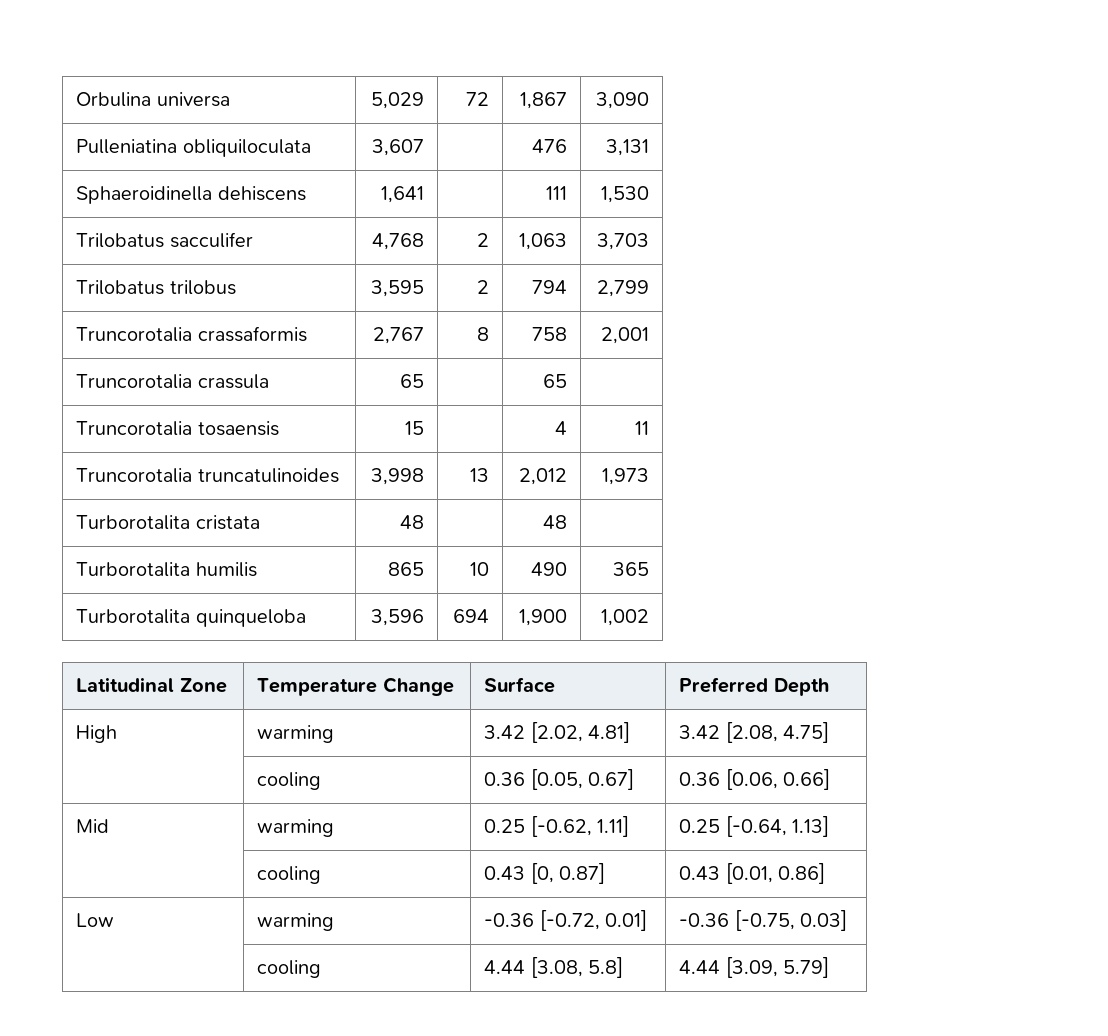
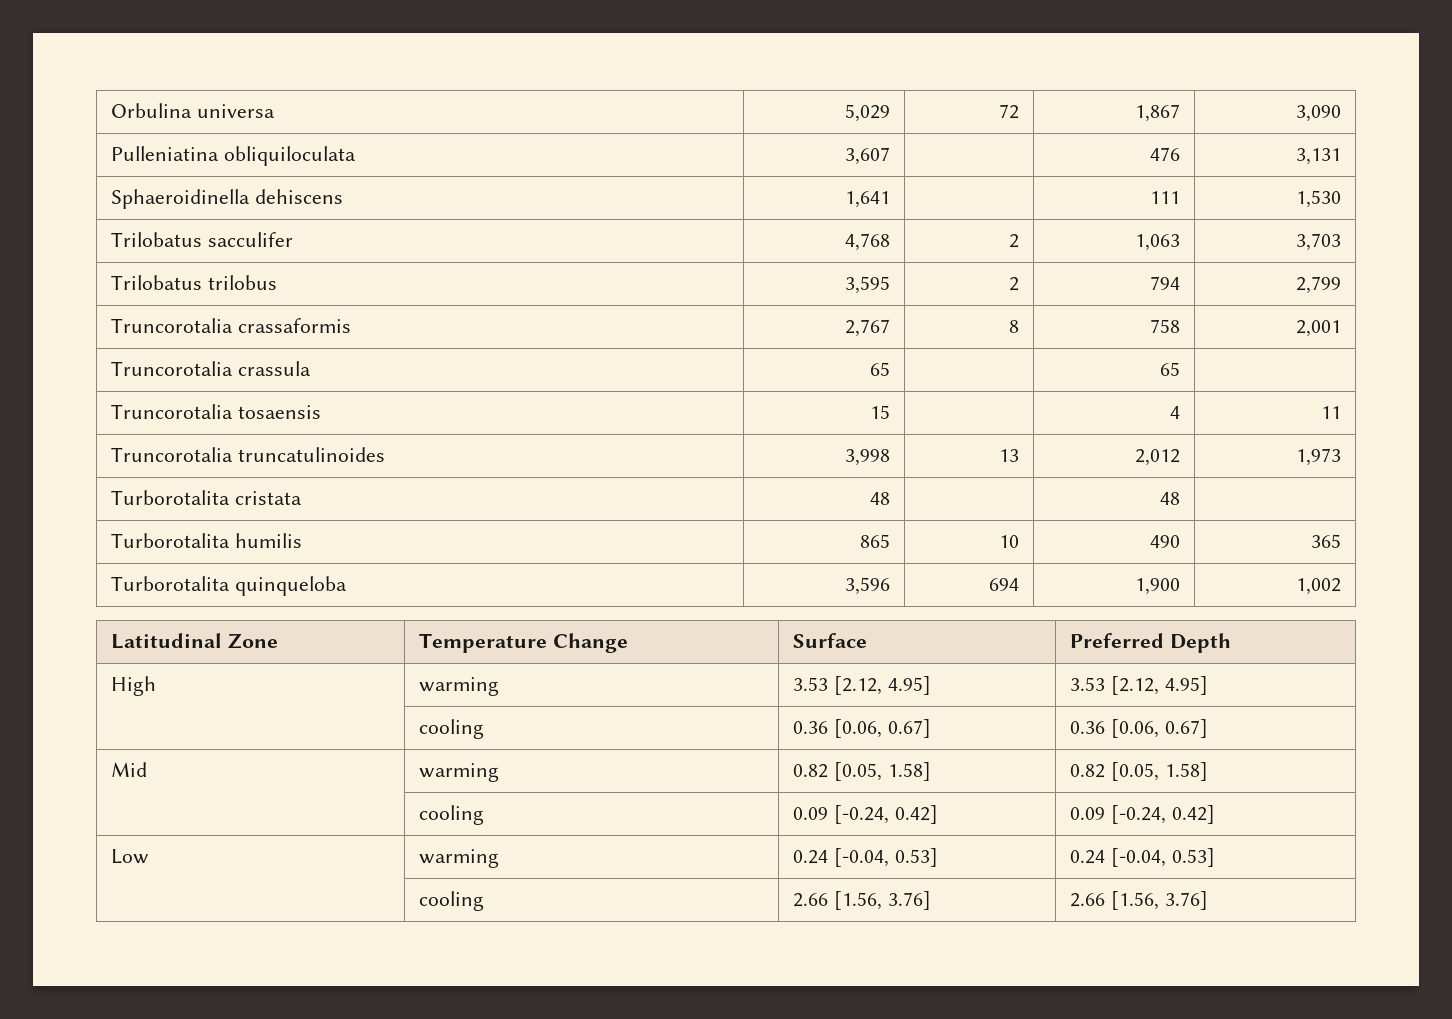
[484,722,630,743] [679,722,829,743] 3.42 [2.02, 4.81] | 3.42 [2.08, 4.75] -> [793,676,931,695] [1070,676,1208,695] 3.53 [2.12, 4.95] | 3.53 [2.12, 4.95]
[530,769,583,790] [0.05, -> [833,719,882,738] [0.06,
[782,769,830,790] 0.66] -> [1164,719,1208,738] 0.67]
[484,816,629,837] [679,816,829,837] [257,866,322,884] [484,863,605,884] [679,863,825,884] [76,913,115,927] [257,913,335,931] [484,910,647,931] [679,910,847,931] [257,960,322,978] [484,957,623,978] [679,957,829,978] 0.25 [-0.62, 1.11] | 0.25 [-0.64, 1.13] // | cooling | 0.43 [0, 0.87] | 0.43 [0.01, 0.86] // Low | warming | -0.36 [-0.72, 0.01] | -0.36 [-0.75, 0.03] // | cooling | 4.44 [3.08, 5.8] | 4.44 [3.09, 5.79] -> [793,762,931,781] [1070,762,1208,781] [419,805,485,825] [793,805,938,824] [1070,805,1215,824] [111,849,150,864] [419,849,500,868] [793,848,938,867] [1070,848,1215,867] [419,891,485,911] [793,891,931,910] [1070,891,1208,910] 0.82 [0.05, 1.58] | 0.82 [0.05, 1.58] // | cooling | 0.09 [-0.24, 0.42] | 0.09 [-0.24, 0.42] // Low | warming | 0.24 [-0.04, 0.53] | 0.24 [-0.04, 0.53] // | cooling | 2.66 [1.56, 3.76] | 2.66 [1.56, 3.76]

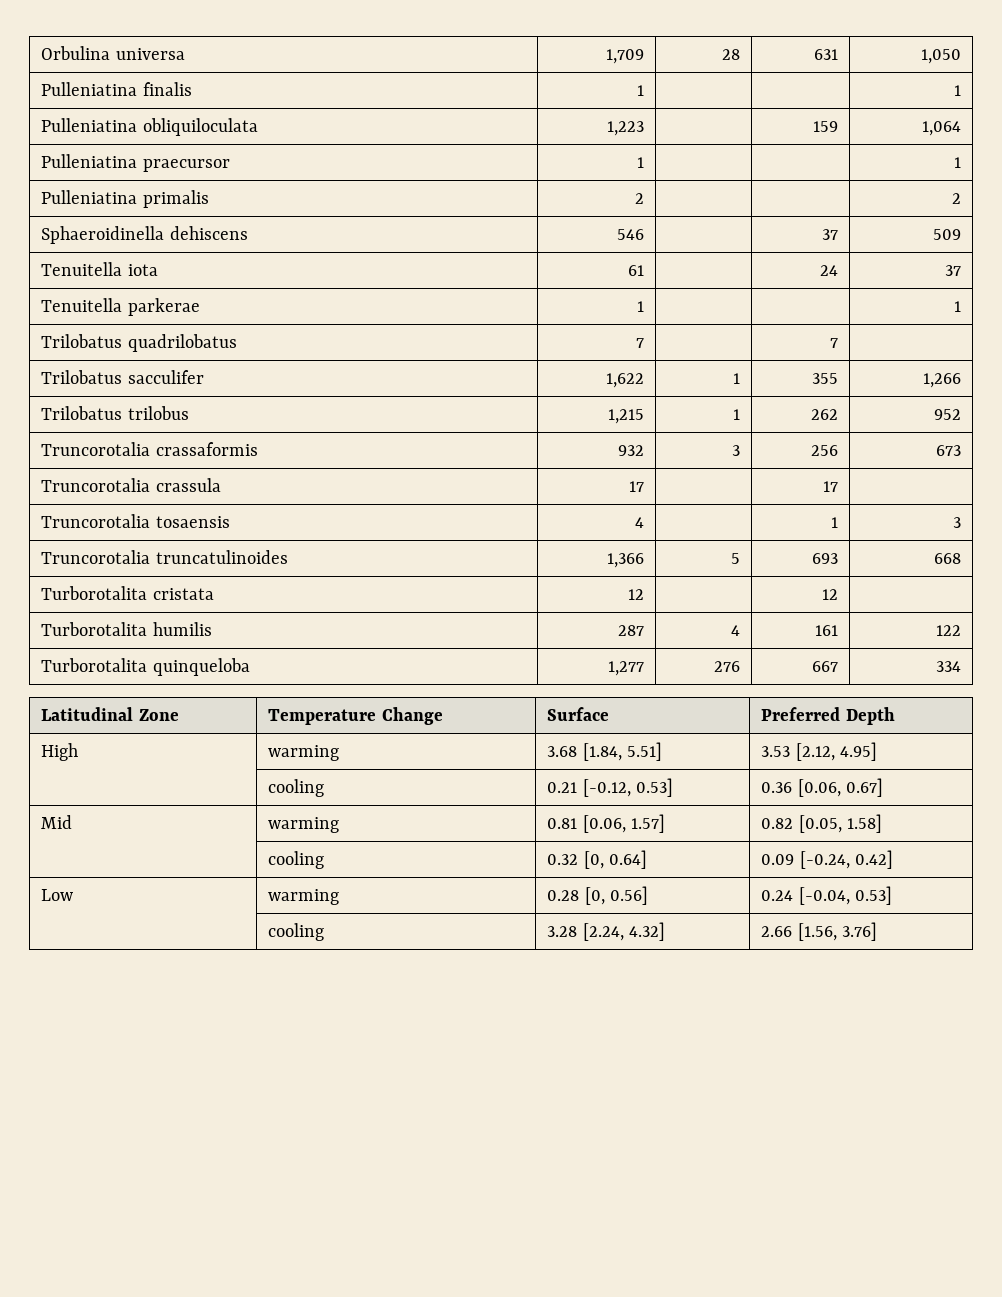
[844,104,890,122] [998,104,1019,119] [1134,104,1180,122] [1295,105,1341,122] [111,146,356,166] [844,147,890,165] [1149,147,1180,161] [1295,148,1341,165] [111,189,343,209] [844,191,890,208] [1149,191,1180,204] [1295,190,1341,208] [111,232,293,247] [844,233,890,251] [1008,234,1019,248] [1134,234,1180,251] [1295,233,1341,251] [111,275,277,290] [844,276,890,294] [1008,277,1019,291] [1149,276,1180,290] [1295,276,1341,294] [111,318,351,333] [844,319,890,337] [1008,320,1019,333] [1149,319,1180,333] [1295,320,1341,337] 5,029 | 72 | 1,867 | 3,090 // Pulleniatina obliquiloculata | 3,607 | | 476 | 3,131 // Sphaeroidinella dehiscens | 1,641 | | 111 | 1,530 // Trilobatus sacculifer | 4,768 | 2 | 1,063 | 3,703 // Trilobatus trilobus | 3,595 | 2 | 794 | 2,799 // Truncorotalia crassaformis | 2,767 | 8 | 758 | 2,001 -> [605,49,644,64] [721,49,740,60] [813,49,838,60] [920,49,961,64] [41,82,192,96] [636,85,644,96] [953,85,961,96] [41,118,258,136] [606,121,644,136] [812,121,838,132] [921,121,961,136] [41,154,230,172] [636,157,644,168] [953,157,961,168] [41,190,209,208] [634,193,644,204] [951,193,961,204] [41,226,248,244] [616,229,644,240] [821,229,838,240] [932,229,961,240] [41,262,158,276] [627,265,644,276] [819,265,838,276] [944,265,961,276] [41,298,200,316] [636,301,644,312] [953,301,961,312] [41,334,237,352] [635,338,644,348] [829,338,838,348] [41,370,204,384] [605,373,644,388] [732,373,740,384] [811,373,838,384] [922,373,961,388] [41,406,189,420] [607,409,644,424] [732,409,740,420] [810,409,838,420] [933,409,961,420] [41,442,258,456] [617,445,644,456] [731,445,740,456] [810,445,838,456] [935,445,961,456] 1,709 | 28 | 631 | 1,050 // Pulleniatina finalis | 1 | | | 1 // Pulleniatina obliquiloculata | 1,223 | | 159 | 1,064 // Pulleniatina praecursor | 1 | | | 1 // Pulleniatina primalis | 2 | | | 2 // Sphaeroidinella dehiscens | 546 | | 37 | 509 // Tenuitella iota | 61 | | 24 | 37 // Tenuitella parkerae | 1 | | | 1 // Trilobatus quadrilobatus | 7 | | 7 | // Trilobatus sacculifer | 1,622 | 1 | 355 | 1,266 // Trilobatus trilobus | 1,215 | 1 | 262 | 952 // Truncorotalia crassaformis | 932 | 3 | 256 | 673
[869,362,890,376] [1159,362,1180,376] 65 | | 65 -> [628,481,644,492] [822,481,838,492] 17 | | 17
[869,405,890,419] [1169,406,1180,419] [1320,406,1341,419] 15 | | 4 | 11 -> [634,517,644,528] [830,517,838,528] [952,517,961,528] 4 | | 1 | 3
[844,449,890,466] [998,449,1019,462] [1134,449,1180,466] [1295,448,1341,466] 3,998 | 13 | 2,012 | 1,973 -> [606,553,644,568] [730,553,740,564] [811,553,838,564] [933,553,961,564] 1,366 | 5 | 693 | 668
[869,492,890,505] [1159,492,1180,505] 48 | | 48 -> [627,589,644,600] [821,589,838,600] 12 | | 12
[859,534,890,548] [998,535,1019,548] [1149,535,1180,548] [1310,534,1341,548] [111,576,347,596] [844,577,890,595] [988,578,1019,591] [1134,578,1180,595] [1295,578,1341,595] 865 | 10 | 490 | 365 // Turborotalita quinqueloba | 3,596 | 694 | 1,900 | 1,002 -> [617,625,644,636] [730,625,740,636] [814,625,838,636] [935,625,961,636] [41,658,250,676] [607,661,644,676] [713,661,740,672] [811,661,838,672] [935,661,961,672] 287 | 4 | 161 | 122 // Turborotalita quinqueloba | 1,277 | 276 | 667 | 334
[793,676,931,695] 3.53 [2.12, 4.95] -> [547,742,663,761] 3.68 [1.84, 5.51]
[793,719,931,738] 0.36 [0.06, 0.67] -> [547,778,674,797] 0.21 [-0.12, 0.53]
[793,762,931,781] 0.82 [0.05, 1.58] -> [547,814,666,833] 0.81 [0.06, 1.57]
[793,805,938,824] 0.09 [-0.24, 0.42] -> [547,850,648,869] 0.32 [0, 0.64]
[793,848,938,867] 0.24 [-0.04, 0.53] -> [547,886,649,905] 0.28 [0, 0.56]
[793,891,931,910] 2.66 [1.56, 3.76] -> [547,922,666,941] 3.28 [2.24, 4.32]

